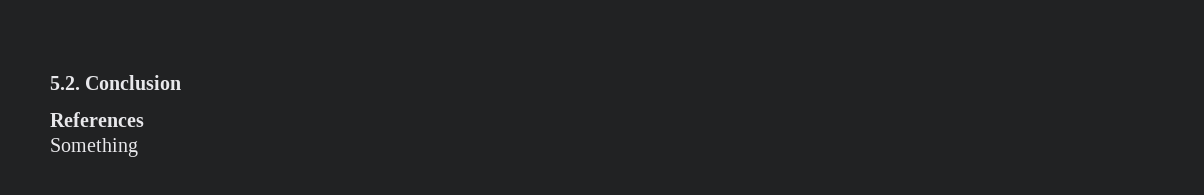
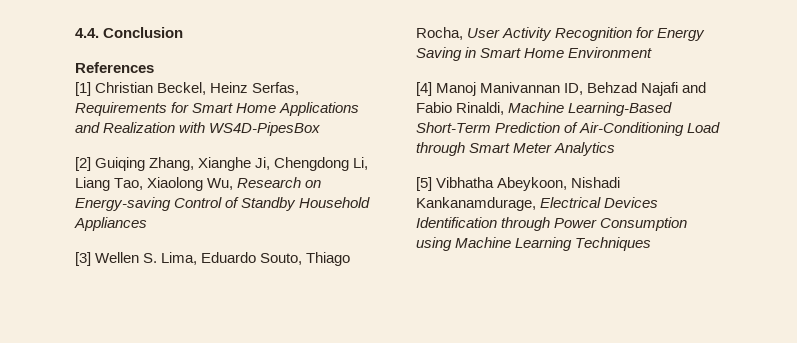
[50,76,80,90] 5.2. -> [75,28,99,38] 4.4.
[50,138,138,157] Something -> [75,82,300,96] [75,102,360,116] [75,122,321,136] [75,157,369,171] [75,177,322,191] [75,197,371,211] [74,217,147,231] [75,252,351,266] [416,27,706,41] [416,47,653,61] [416,82,707,96] [416,102,673,116] [416,122,721,136] [416,142,616,156] [416,177,621,191] [416,197,659,211] [416,217,688,231] [416,237,652,251] [1] Christian Beckel, Heinz Serfas, Requirements for Smart Home Applications and Realization with WS4D-PipesBox // [2] Guiqing Zhang, Xianghe Ji, Chengdong Li, Liang Tao, Xiaolong Wu, Research on Energy-saving Control of Standby Household Appliances // [3] Wellen S. Lima, Eduardo Souto, Thiago Rocha, User Activity Recognition for Energy Saving in Smart Home Environment // [4] Manoj Manivannan ID, Behzad Najafi and Fabio Rinaldi, Machine Learning-Based Short-Term Prediction of Air-Conditioning Load through Smart Meter Analytics // [5] Vibhatha Abeykoon, Nishadi Kankanamdurage, Electrical Devices Identification through Power Consumption using Machine Learning Techniques

